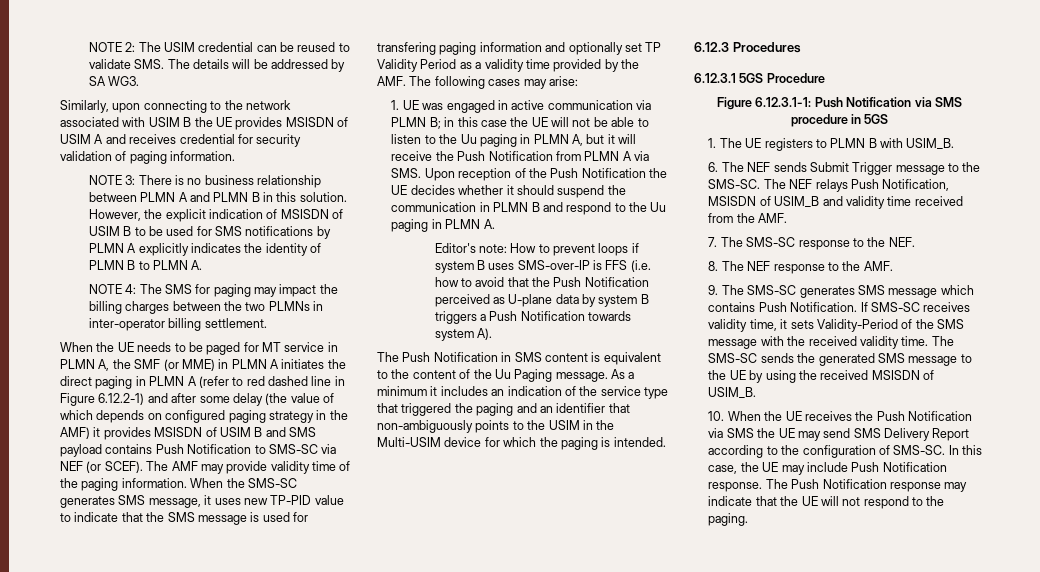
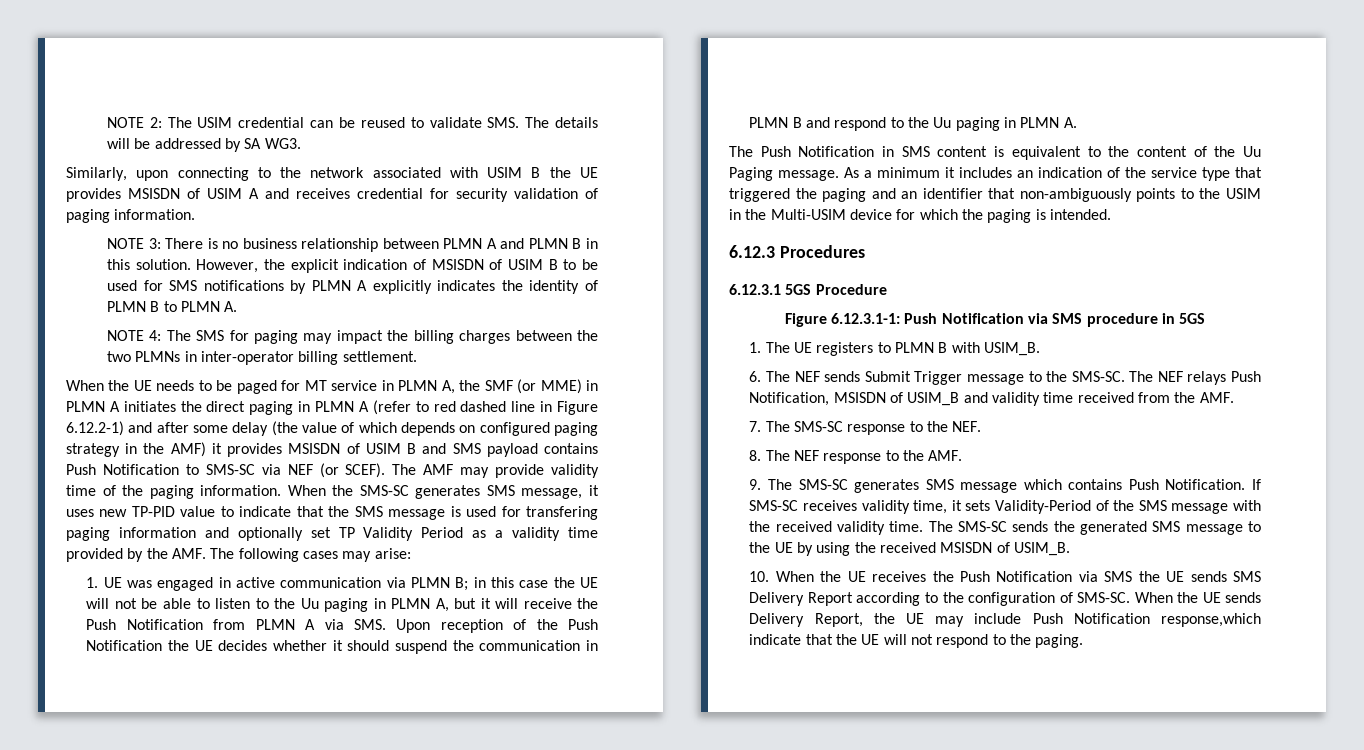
[434,243,639,256] [434,260,651,273] [434,277,649,287] [434,294,649,307] [434,311,632,324] [434,328,492,341] // Editor's note: How to prevent loops if system B uses SMS-over-IP is FFS (i.e. how to avoid that the Push Notification perceived as U-plane data by system B triggers a Push Notification towards system A). -> (1077, 122) none
[797,428,851,441] may send -> [1190,571,1227,582] sends
[948,445,983,455] [708,465,738,474] In this case, -> [1134,592,1261,603] [749,613,863,627] When the UE sends Delivery Report,
[708,479,968,492] response. The Push Notification response may -> [1161,613,1261,627] response,which

